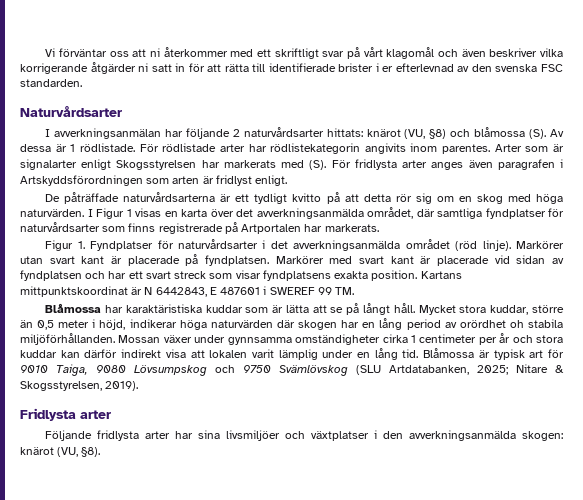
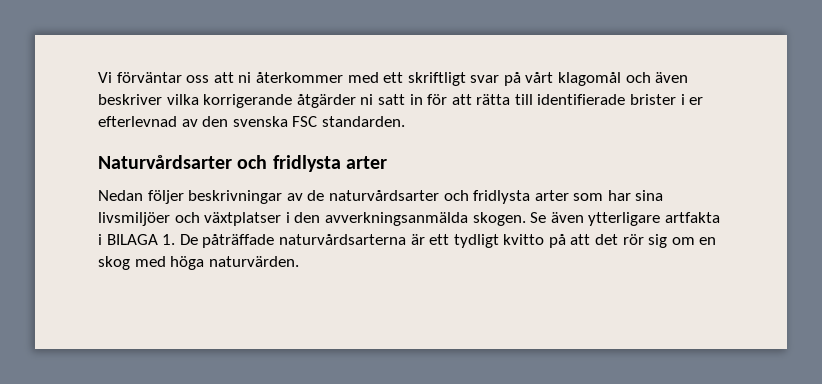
[45,127,564,139] [20,143,564,154] [20,159,563,170] [20,175,288,186] // I avverkningsanmälan har följande 2 naturvårdsarter hittats: knärot (VU, §8) och blåmossa (S). Av dessa är 1 rödlistade. För rödlistade arter har rödlistekategorin angivits inom parentes. Arter som är signalarter enligt Skogsstyrelsen har markerats med (S). För fridlysta arter anges även paragrafen i Artskyddsförordningen som arten är fridlyst enligt. // -> [237,155,387,172] [98,190,664,204] [98,212,720,226] [98,234,176,245] och fridlysta arter // Nedan följer beskrivningar av de naturvårdsarter och fridlysta arter som har sina livsmiljöer och växtplatser i den avverkningsanmälda skogen. Se även ytterligare artfakta i BILAGA 1.
[363,194,391,202] detta -> [595,234,619,245] det
[87,207,564,219] [20,222,379,234] [45,239,564,251] [20,254,565,266] [20,270,462,281] [20,286,355,297] [45,303,565,315] [20,318,563,330] [20,333,564,345] [20,348,564,360] [20,364,564,376] [20,381,139,391] [20,408,111,421] [45,430,564,441] [20,447,101,457] I Figur 1 visas en karta över det avverkningsanmälda området, där samtliga fyndplatser för naturvårdsarter som finns registrerade på Artportalen har markerats. // Figur 1. Fyndplatser för naturvårdsarter i det avverkningsanmälda området (röd linje). Markörer utan svart kant är placerade på fyndplatsen. Markörer med svart kant är placerade vid sidan av fyndplatsen och har ett svart streck som visar fyndplatsens exakta position. Kartans mittpunktskoordinat är N 6442843, E 487601 i SWEREF 99 TM. // Blåmossa har karaktäristiska kuddar som är lätta att se på långt håll. Mycket stora kuddar, större än 0,5 meter i höjd, indikerar höga naturvärden där skogen har en lång period av orördhet oh stabila miljöförhållanden. Mossan växer under gynnsamma omständigheter cirka 1 centimeter per år och stora kuddar kan därför indirekt visa att lokalen varit lämplig under en lång tid. Blåmossa är typisk art för 9010 Taiga, 9080 Lövsumpskog och 9750 Svämlövskog (SLU Artdatabanken, 2025; Nitare & Skogsstyrelsen, 2019). // Fridlysta arter // Följande fridlysta arter har sina livsmiljöer och växtplatser i den avverkningsanmälda skogen: knärot (VU, §8). -> (299, 261) none

